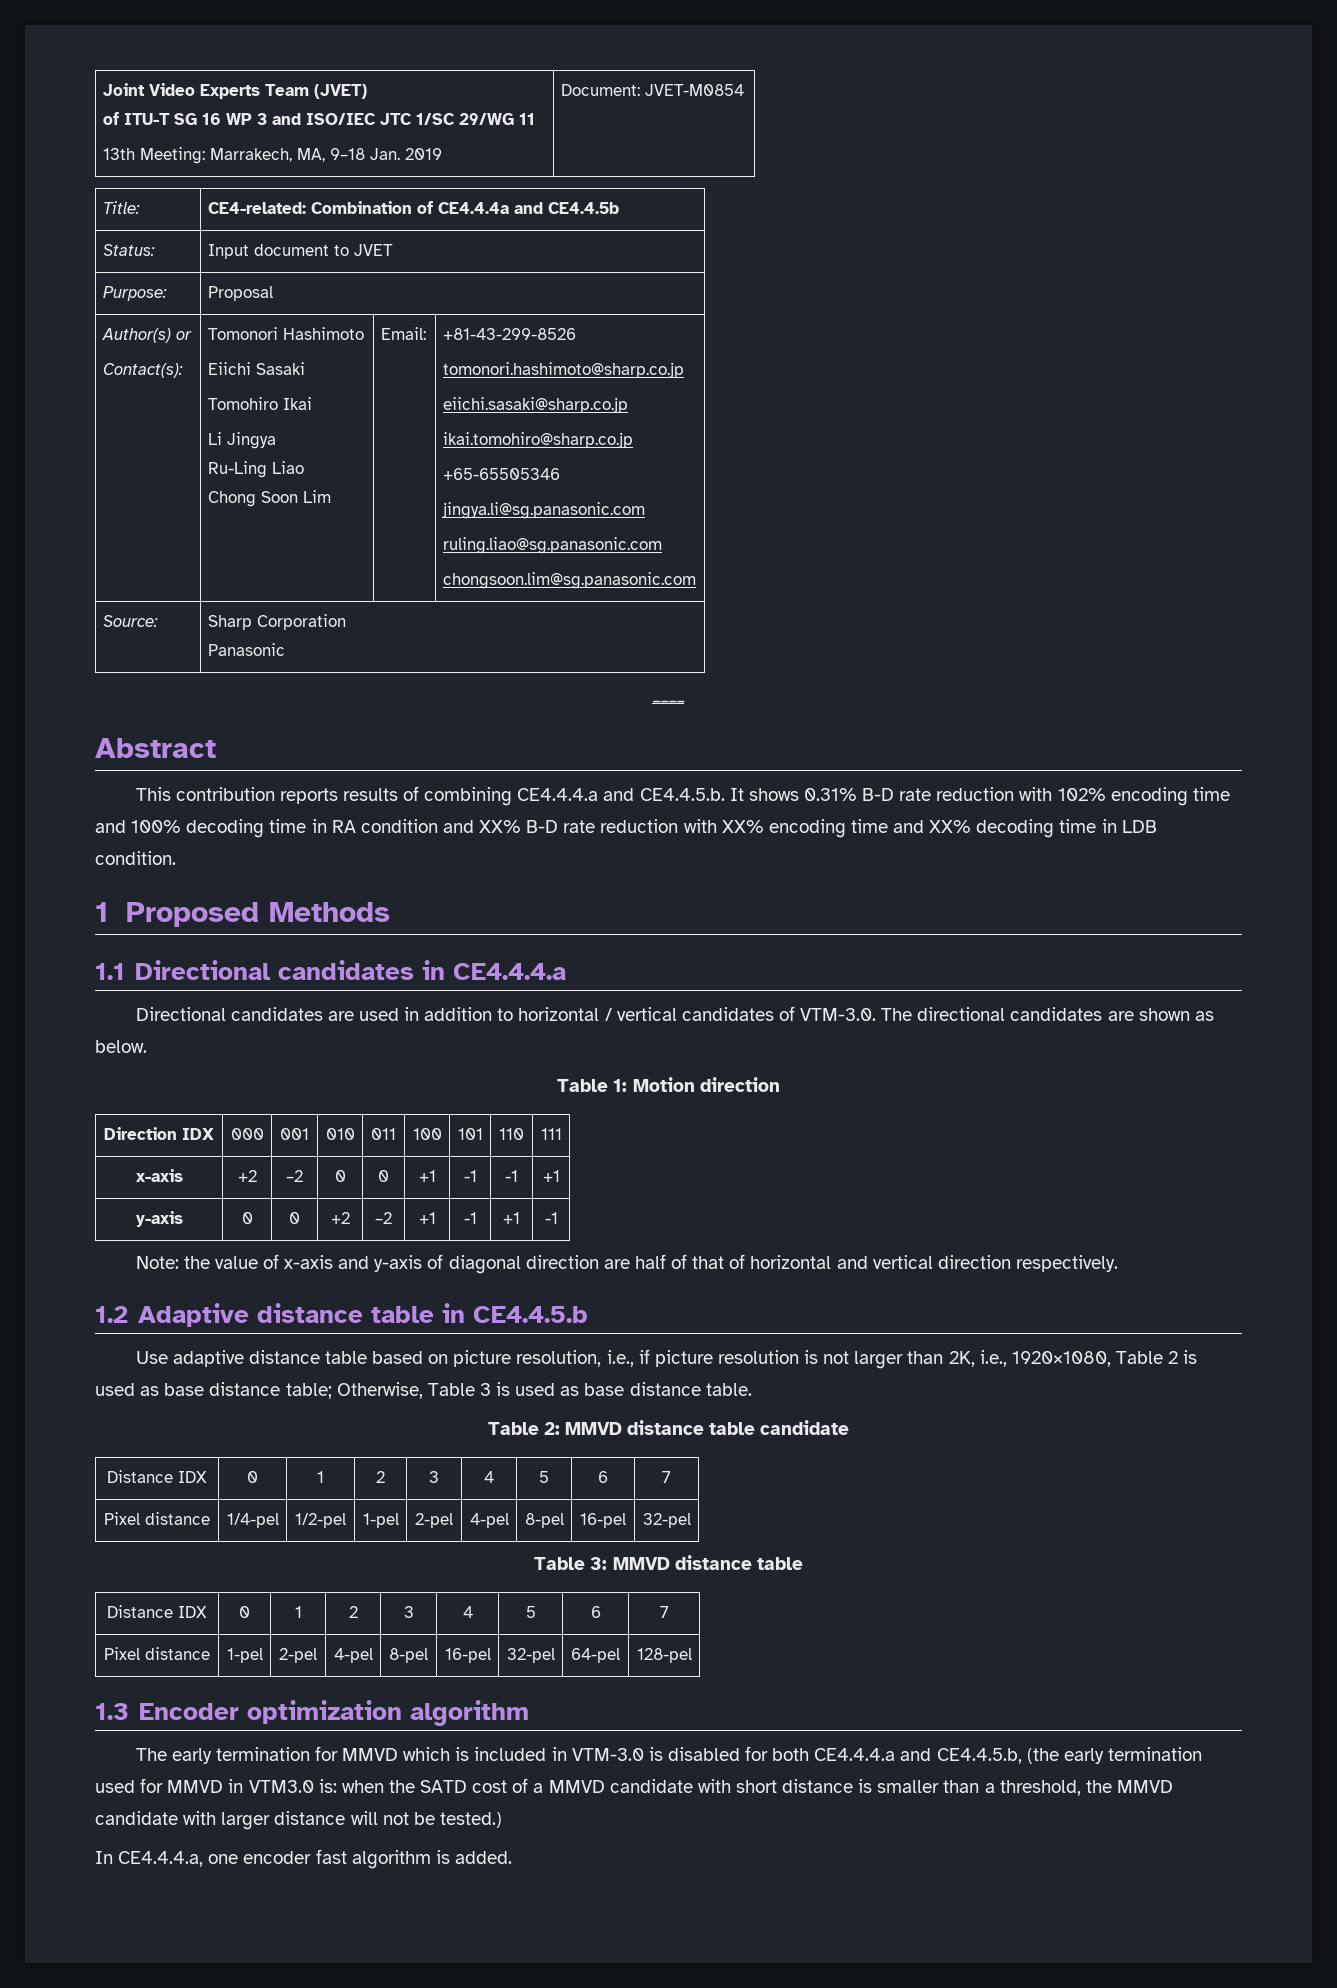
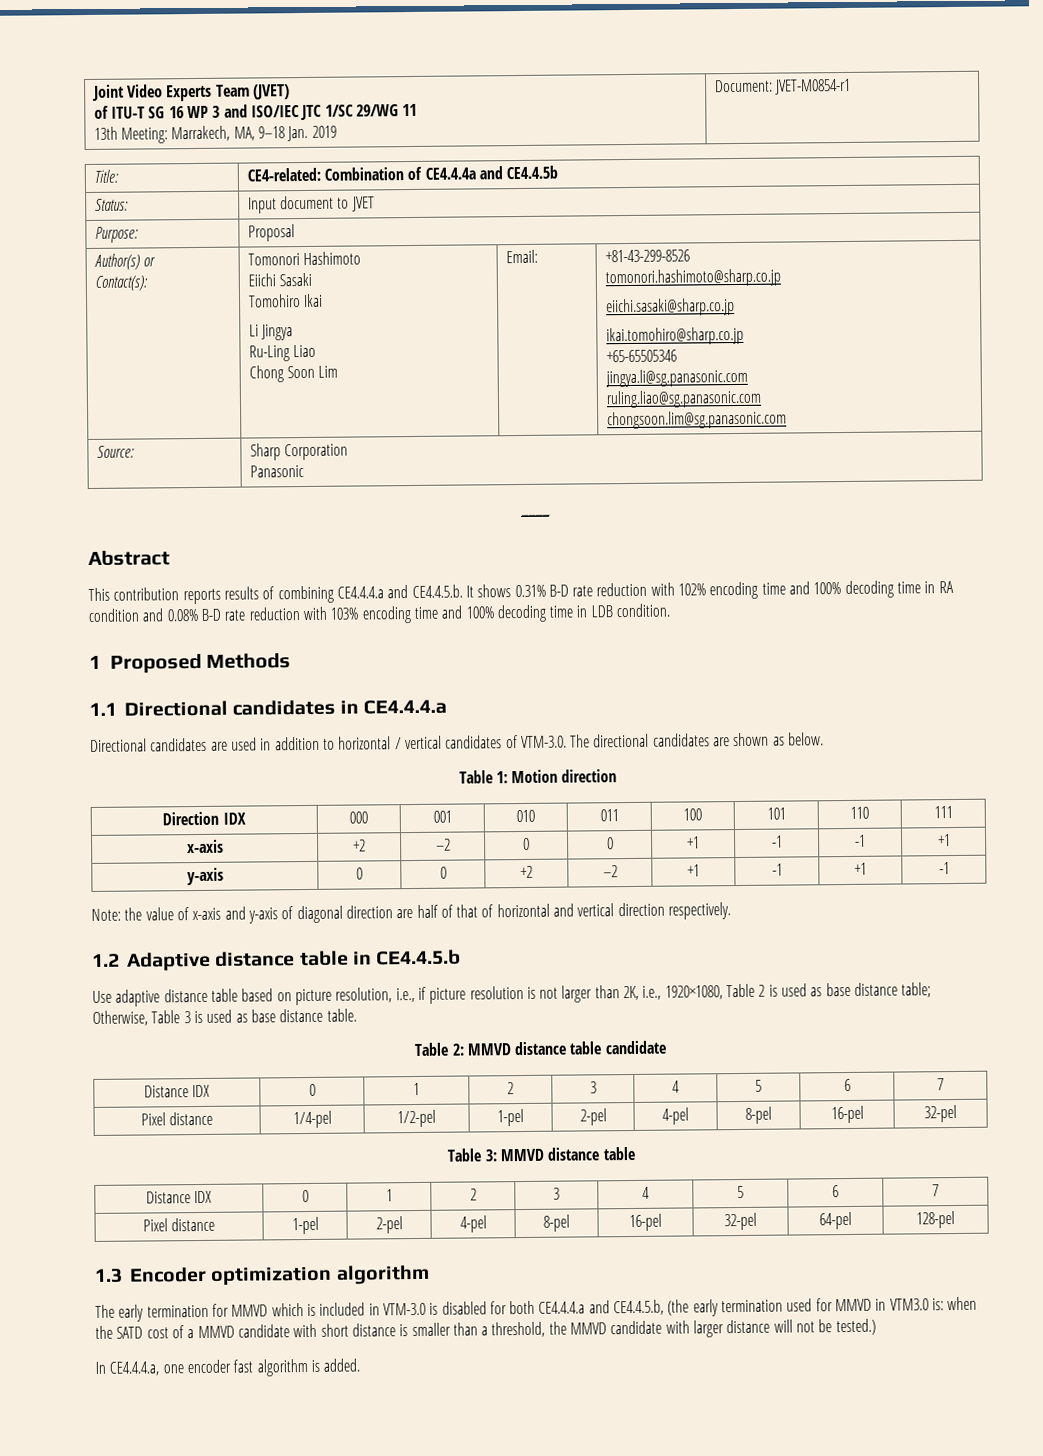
[644,84,744,96] JVET-M0854 -> [774,78,851,95] JVET-M0854-r1
[479,819,972,838] XX% B-D rate reduction with XX% encoding time and XX% -> [166,605,494,624] 0.08% B-D rate reduction with 103% encoding time and 100%

